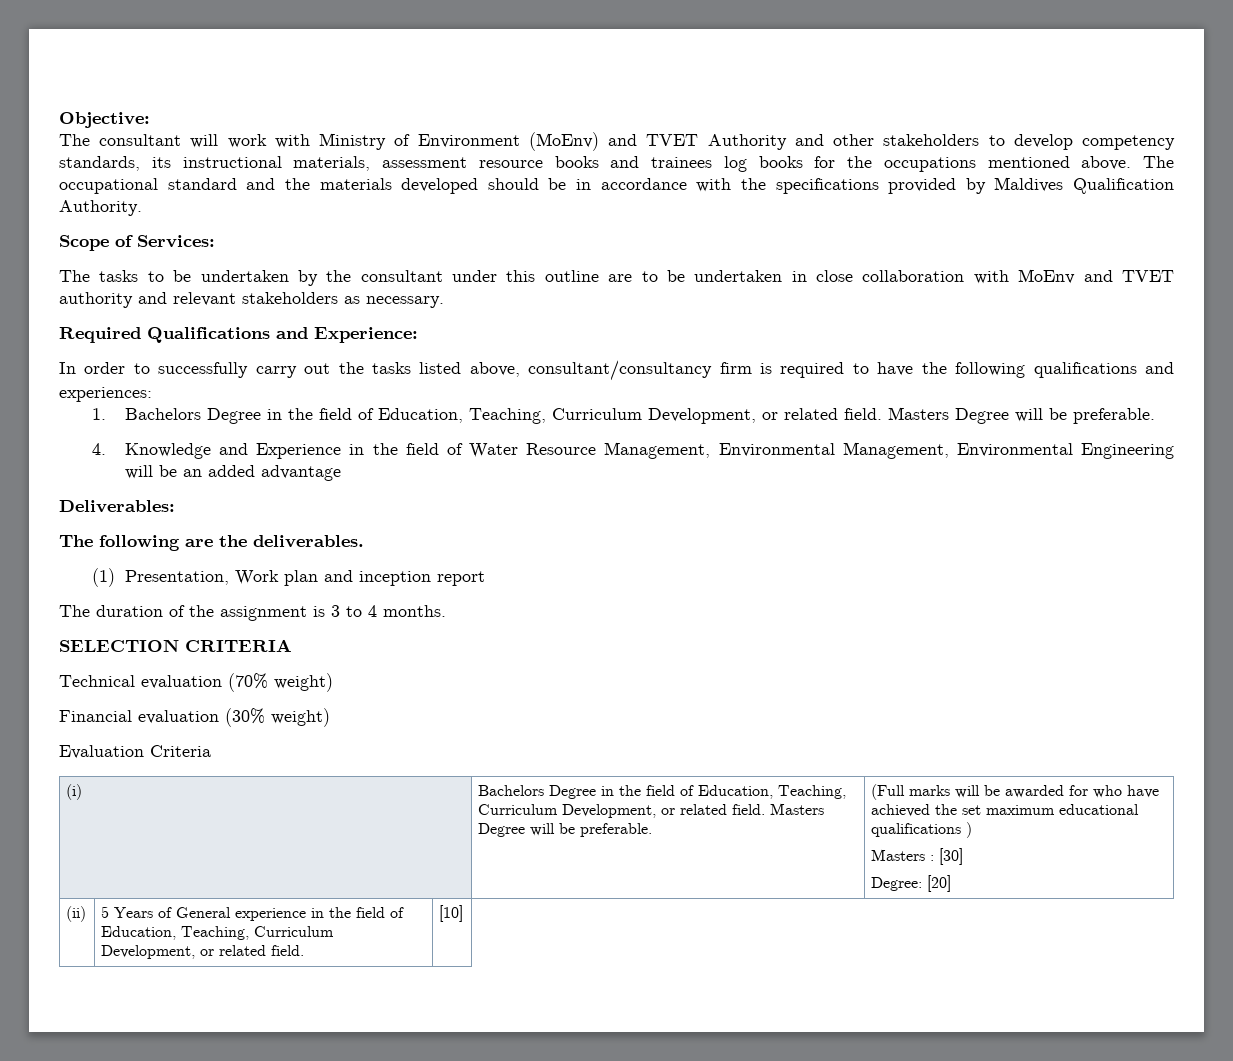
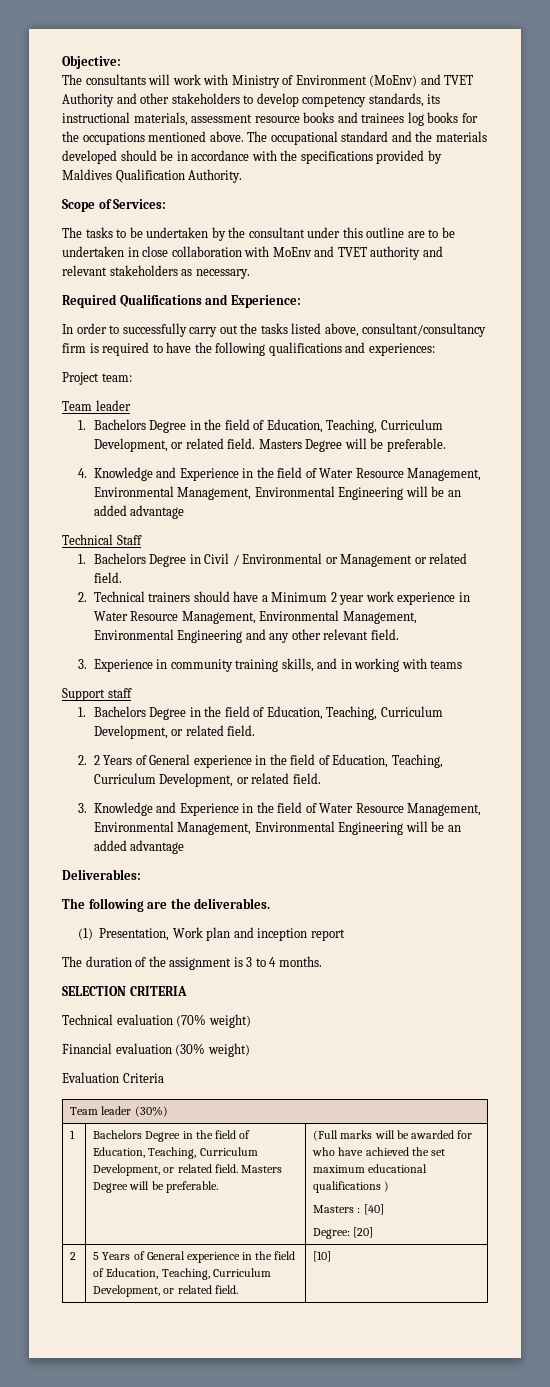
[99,134,182,146] consultant -> [85,74,146,85] consultants
(152, 394) none -> [62,372,132,385] [62,400,131,411] // Project team: // Team leader
(342, 473) none -> [62,534,142,545] [77,553,468,567] [93,572,122,583] [77,591,470,605] [93,610,417,624] [93,629,399,643] [77,658,463,672] [62,688,132,701] [77,706,443,720] [93,725,256,739] [77,754,443,768] [93,773,321,787] [77,802,482,816] [93,821,461,835] [93,840,185,854] // Technical Staff // 1. Bachelors Degree in Civil / Environmental or Management or related field. // 2. Technical trainers should have a Minimum 2 year work experience in Water Resource Management, Environmental Management, Environmental Engineering and any other relevant field. // 3. Experience in community training skills, and in working with teams // Support staff // 1. Bachelors Degree in the field of Education, Teaching, Curriculum Development, or related field. // 2. 2 Years of General experience in the field of Education, Teaching, Curriculum Development, or related field. // 3. Knowledge and Experience in the field of Water Resource Management, Environmental Management, Environmental Engineering will be an added advantage
[66,784,83,800] (i) -> [70,1106,168,1117] [70,1130,76,1139] Team leader (30%) // 1
[939,848,964,865] [30] -> [363,1204,384,1215] [40]
[66,906,87,922] (ii) -> [70,1252,77,1260] 2

